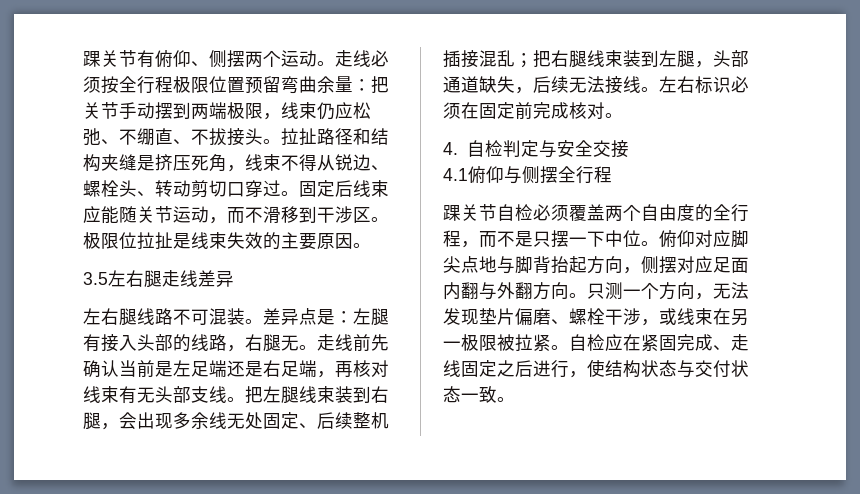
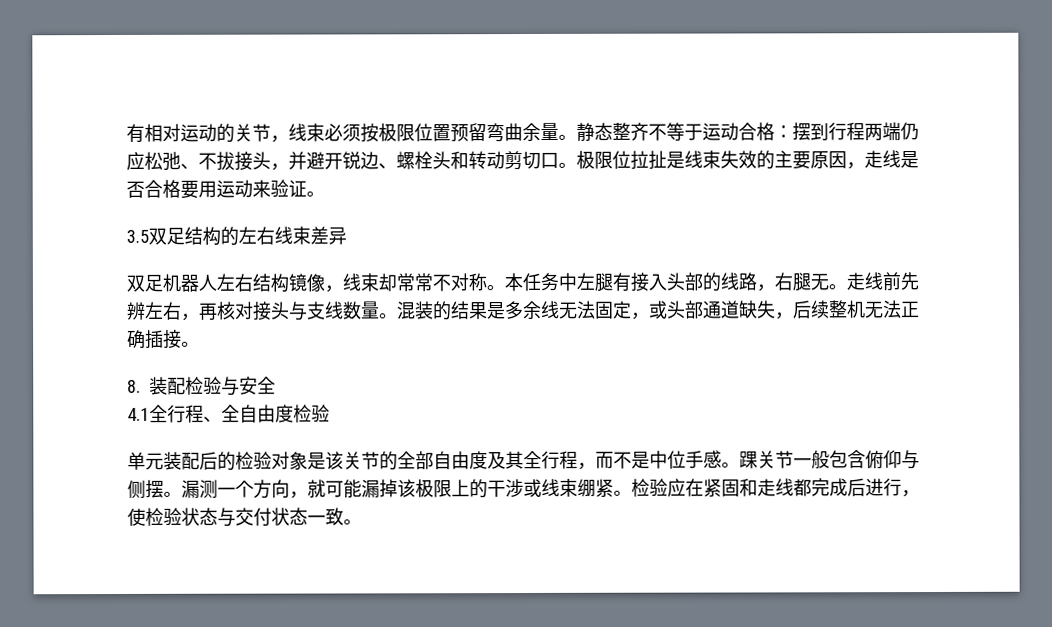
[83,50,389,68] [83,76,173,94] 踝关节有俯仰、侧摆两个运动。走线必须按全行程 -> [126,123,379,143] 有相对运动的关节，线束必须按
[353,76,389,94] [83,102,371,120] [83,128,389,146] [83,154,335,172] ：把关节手动摆到两端极限，线束仍应松弛、不绷直、不拔接头。拉扯路径和结构夹缝是挤压死角，线束不得从 -> [558,122,919,141] [126,151,343,171] 。静态整齐不等于运动合格：摆到行程两端仍应松弛、不拔接头，并避开
[137,191,155,196] 、 -> [450,151,469,170] 和
[245,180,389,198] [83,206,371,224] 穿过。固定后线束应能随关节运动，而不滑移到干涉区 -> (559, 160) none
[353,243,371,248] [83,270,234,288] [83,308,353,326] 。 // 3.5左右腿走线差异 // 左右腿线路不可混装。差异点是： -> [846,150,919,170] [126,179,325,199] [126,226,347,246] [126,272,577,293] ，走线是否合格要用运动来验证。 // 3.5双足结构的左右线束差异 // 双足机器人左右结构镜像，线束却常常不对称。本任务中
[83,360,389,378] [83,386,389,404] [83,412,389,430] [443,50,713,68] 确认当前是左足端还是右足端，再核对线束有无头部支线。把左腿线束装到右腿，会出现多余线无处固定、后续整机插接混乱；把右腿线束装到左腿， -> [126,300,668,321] 辨左右，再核对接头与支线数量。混装的结果是多余线无法固定，或
[569,76,749,94] [443,102,623,120] [443,140,539,157] 无法接线。左右标识必须在固定前完成核对。 // 4.自检判定 -> [828,300,920,319] [127,329,200,349] [127,376,222,395] 整机无法正确插接。 // 8.装配检验
[592,140,629,158] 交接 -> (276, 385) none
[468,166,612,184] [443,204,749,222] [443,230,749,248] [443,256,749,274] [443,282,749,300] [443,308,749,326] [443,334,749,352] [443,360,515,377] 俯仰与侧摆全行程 // 踝关节自检必须覆盖两个自由度的全行程，而不是只摆一下中位。俯仰对应脚尖点地与脚背抬起方向，侧摆对应足面内翻与外翻方向。只测一个方向，无法发现垫片偏磨、螺栓干涉，或线束在另一极限被拉紧。自检应在紧固完成、走线固定之 -> [149,404,330,423] [127,450,920,471] [127,478,848,499] 全行程、全自由度检验 // 单元装配后的检验对象是该关节的全部自由度及其全行程，而不是中位手感。踝关节一般包含俯仰与侧摆。漏测一个方向，就可能漏掉该极限上的干涉或线束绷紧。检验应在紧固和走线都完成
[605,360,641,378] 结构 -> [145,507,182,526] 检验

